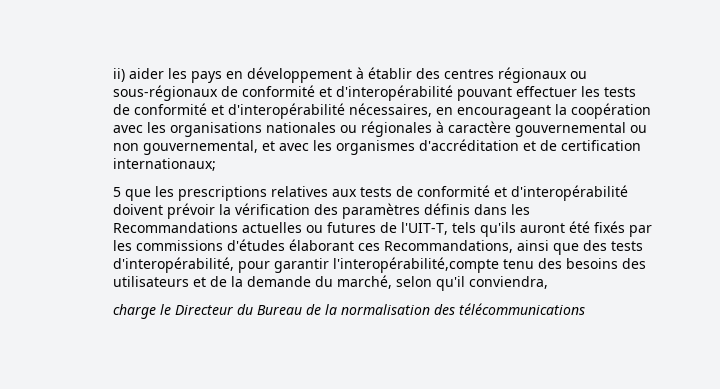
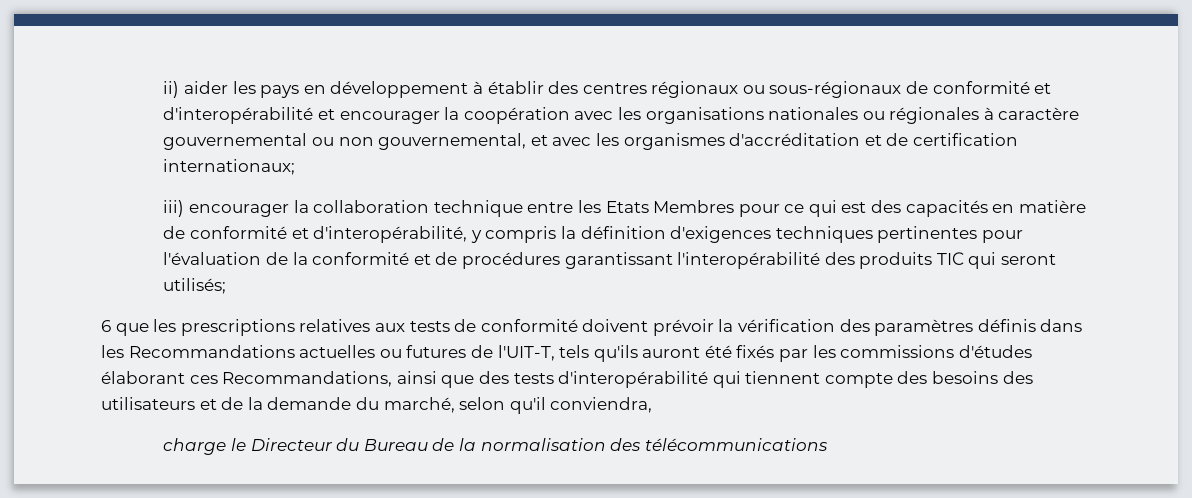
[457,86,637,101] [113,103,552,119] pouvant effectuer les tests de conformité et d'interopérabilité nécessaires, en encourageant -> [317,109,440,124] et encourager
[113,187,122,197] 5 -> [163,200,1086,217] [163,226,1023,243] [163,252,1057,269] [163,278,227,294] [101,320,111,332] iii) encourager la collaboration technique entre les Etats Membres pour ce qui est des capacités en matière de conformité et d'interopérabilité, y compris la définition d'exigences techniques pertinentes pour l'évaluation de la conformité et de procédures garantissant l'interopérabilité des produits TIC qui seront utilisés; // 6
[494,185,629,201] et d'interopérabilité -> (578, 325) none
[113,257,535,273] d'interopérabilité, pour garantir l'interopérabilité,compte tenu -> [558,371,893,388] d'interopérabilité qui tiennent compte

